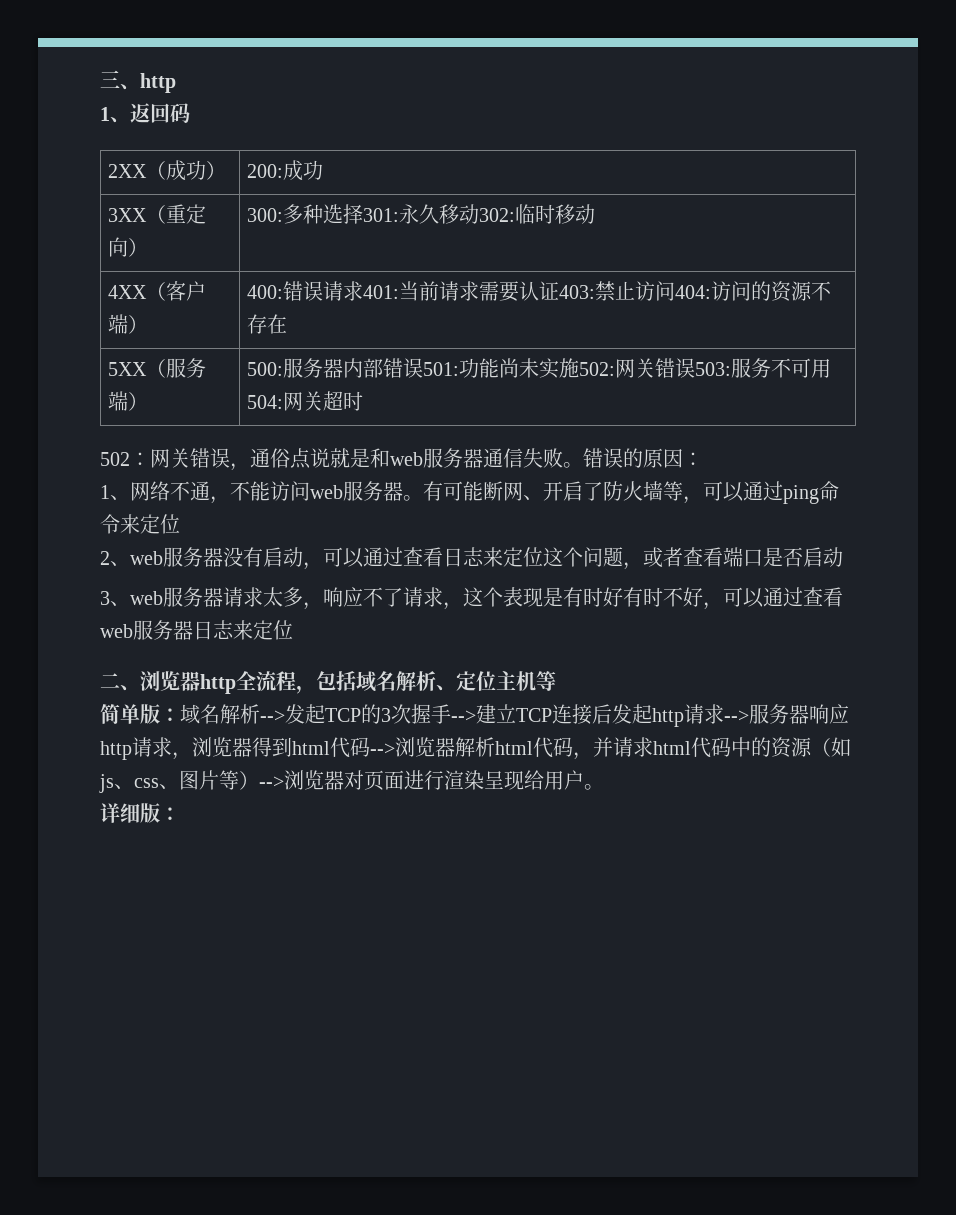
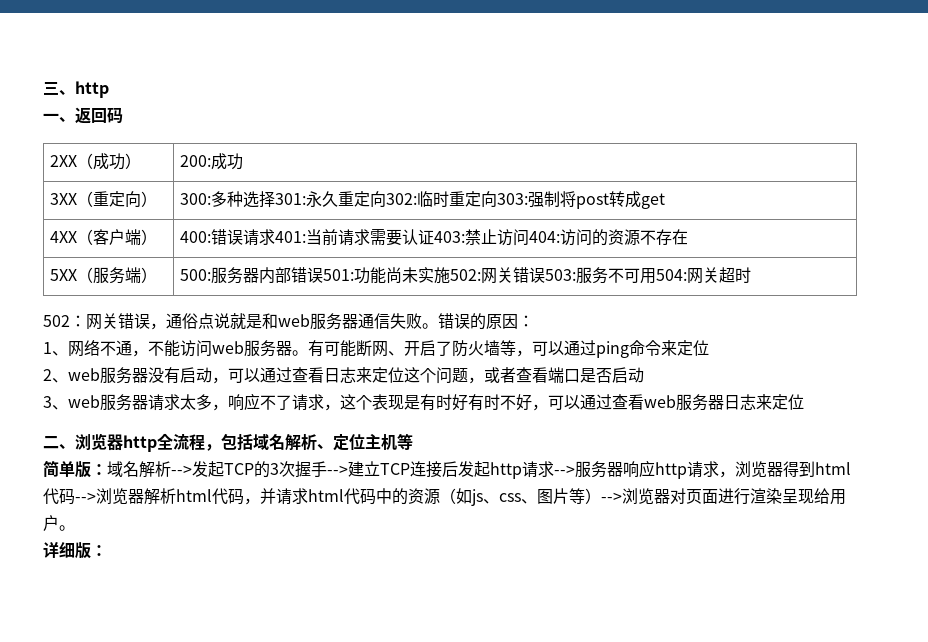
[100,107,110,121] 1 -> [43,113,59,121] 一
[439,204,480,224] 移动 -> [337,191,386,207] 重定向
[555,204,596,224] 移动 -> [448,191,665,209] 重定向303:强制将post转成get

